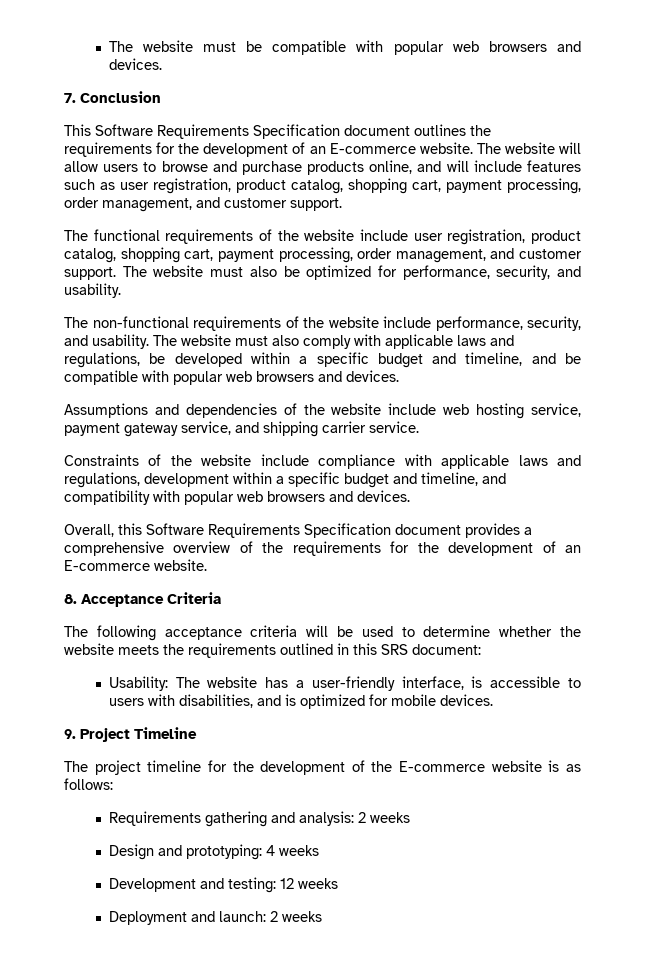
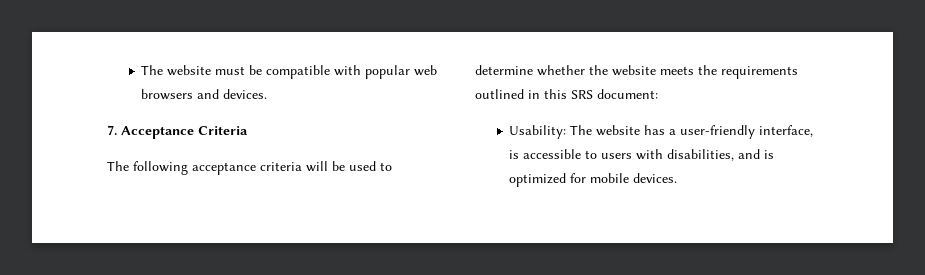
[80,91,161,103] [64,124,491,139] [64,142,582,157] [64,160,581,175] [64,178,581,194] [64,197,342,212] [64,229,581,245] [64,247,582,263] [64,265,581,280] [64,283,121,298] [64,316,581,331] [64,334,514,349] [64,352,581,368] [64,370,399,385] [64,403,582,419] [64,421,419,437] [64,454,582,469] [64,472,506,488] [64,490,410,505] [64,523,532,538] [64,541,582,556] [64,559,207,571] [64,594,77,604] Conclusion // This Software Requirements Specification document outlines the requirements for the development of an E-commerce website. The website will allow users to browse and purchase products online, and will include features such as user registration, product catalog, shopping cart, payment processing, order management, and customer support. // The functional requirements of the website include user registration, product catalog, shopping cart, payment processing, order management, and customer support. The website must also be optimized for performance, security, and usability. // The non-functional requirements of the website include performance, security, and usability. The website must also comply with applicable laws and regulations, be developed within a specific budget and timeline, and be compatible with popular web browsers and devices. // Assumptions and dependencies of the website include web hosting service, payment gateway service, and shipping carrier service. // Constraints of the website include compliance with applicable laws and regulations, development within a specific budget and timeline, and compatibility with popular web browsers and devices. // Overall, this Software Requirements Specification document provides a comprehensive overview of the requirements for the development of an E-commerce website. // 8. -> (117, 130) none
[64,727,197,742] [64,760,581,775] [64,778,113,790] [108,811,410,827] [108,844,319,860] [108,877,338,893] [108,911,322,925] // 9. Project Timeline // The project timeline for the development of the E-commerce website is as follows: // Requirements gathering and analysis: 2 weeks // Design and prototyping: 4 weeks // Development and testing: 12 weeks // Deployment and launch: 2 weeks -> (678, 178) none

